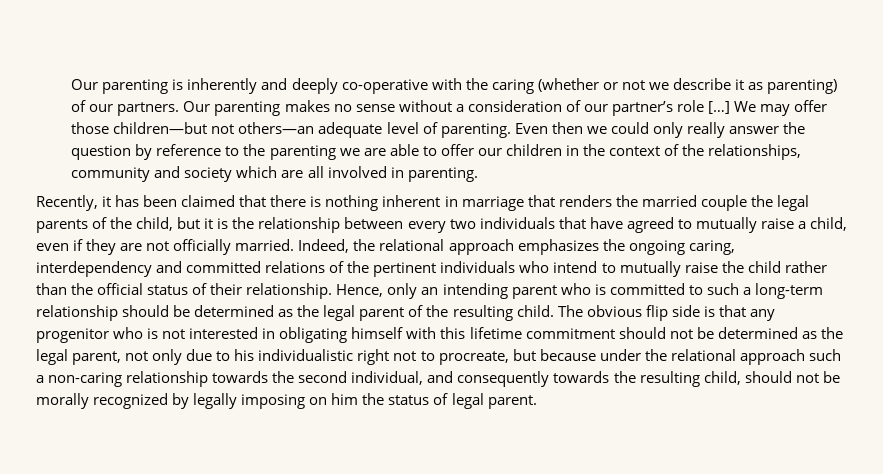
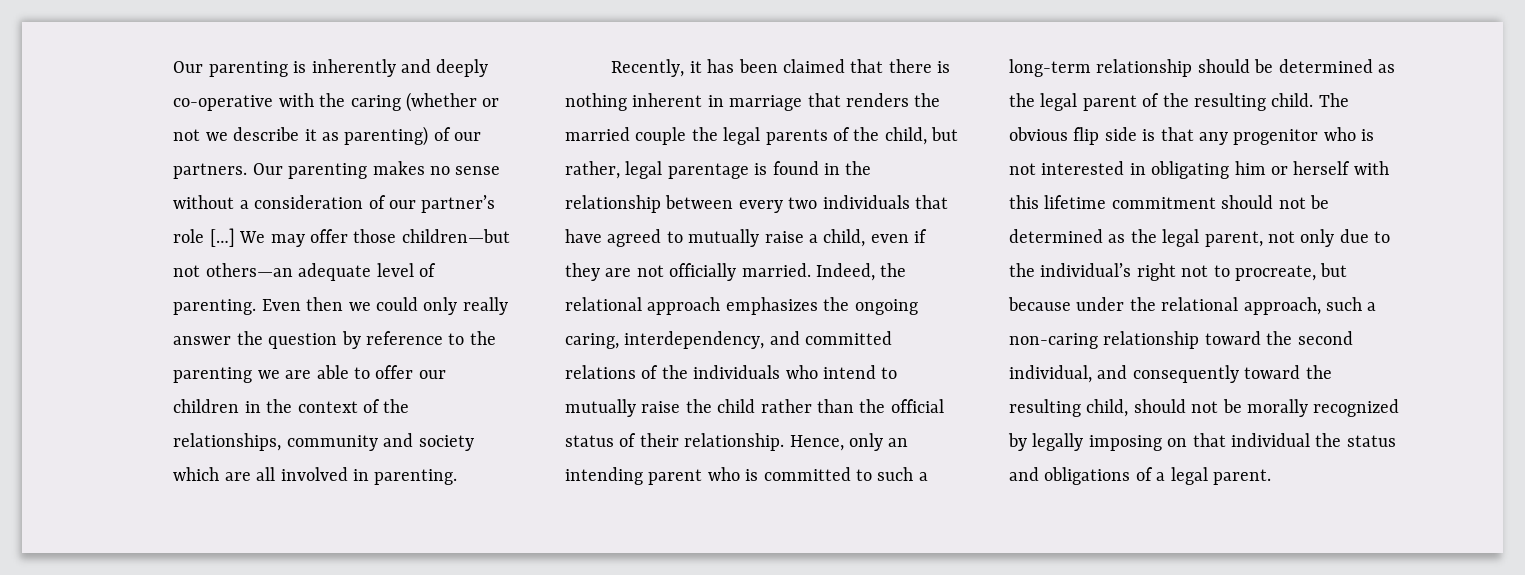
[204,218,229,229] it is -> [565,161,840,179] rather, legal parentage is found in
[36,261,152,277] interdependency -> [624,331,765,349] interdependency,
[373,262,437,277] pertinent -> (688, 372) none
[351,327,404,339] himself -> [1234,161,1351,175] him or herself
[234,349,354,361] his individualistic -> [1009,263,1132,277] the individual’s
[739,349,805,365] approach -> [1243,297,1321,315] approach,
[212,371,269,383] towards -> [1204,331,1261,345] toward
[553,371,610,383] towards -> [1244,365,1301,379] toward
[331,393,449,405] him the status of -> [1192,433,1396,447] [1009,467,1166,485] that individual the status and obligations of a

